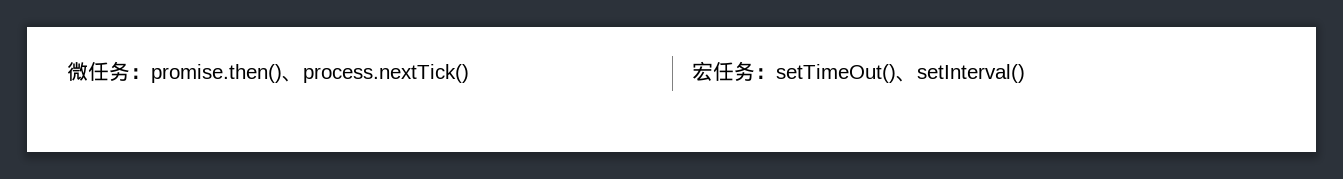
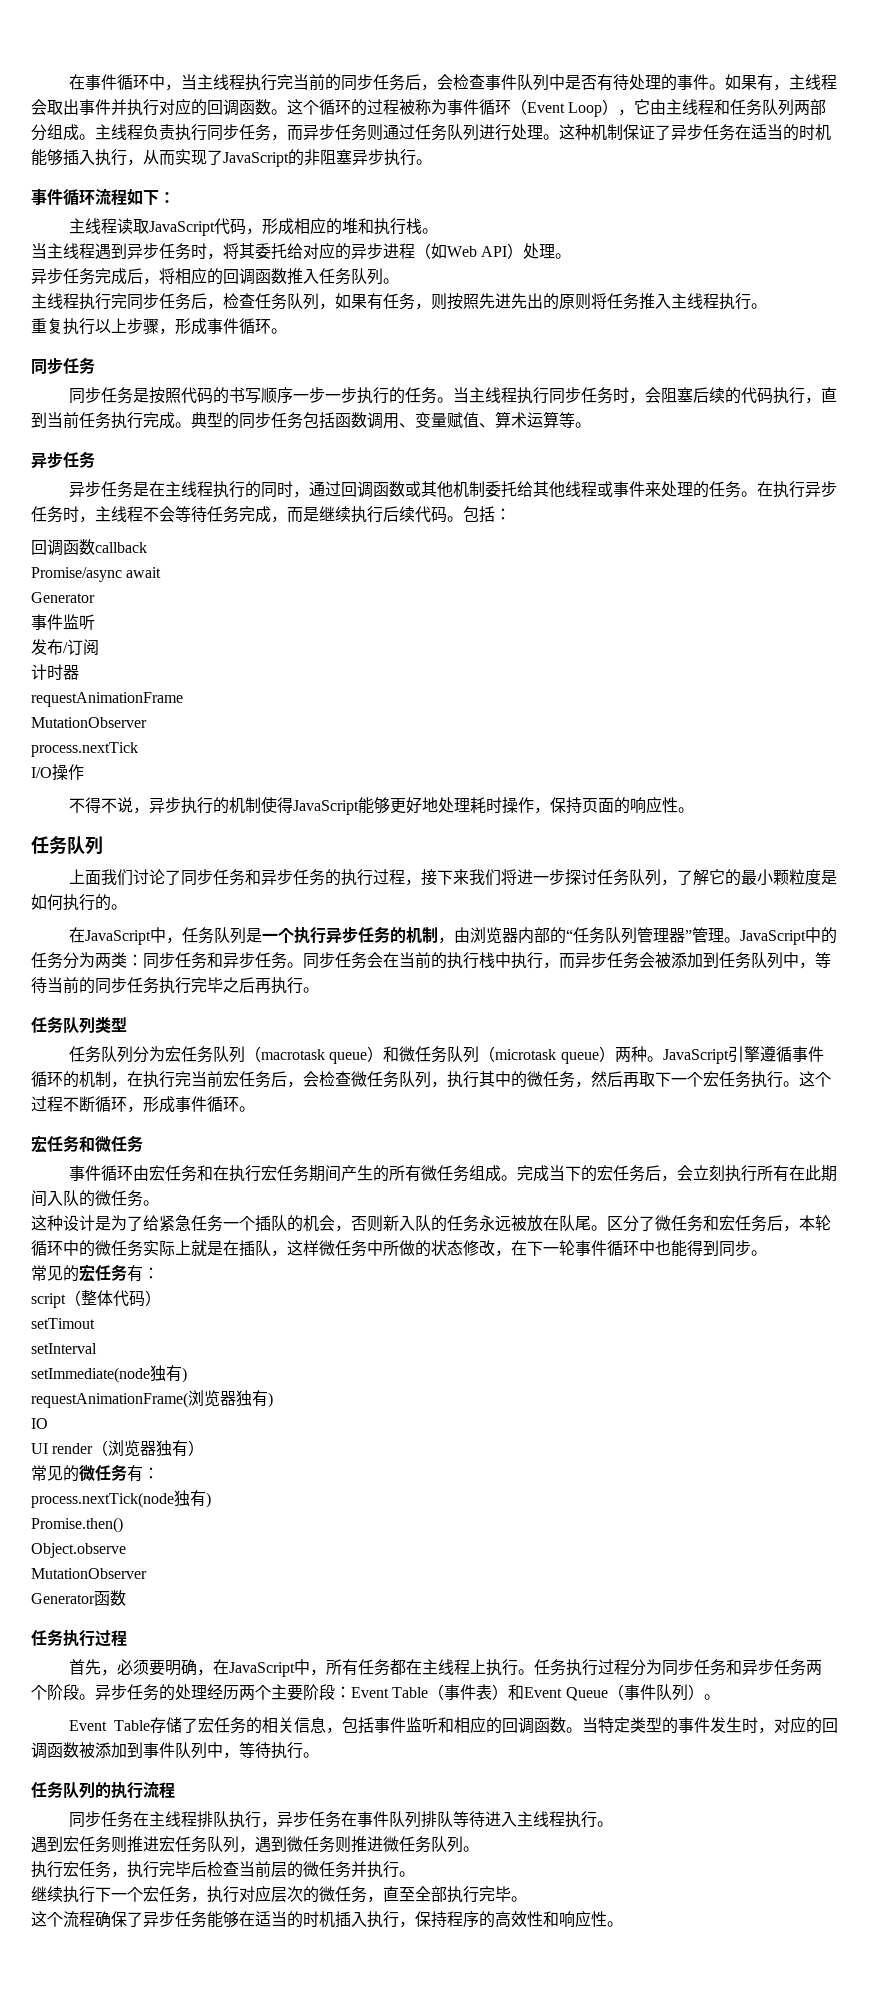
[67,61,469,83] [692,61,1025,83] 微任务：promise.then()、process.nextTick() // 宏任务：setTimeOut()、setInterval() -> [69,74,838,91] [31,98,827,117] [31,124,831,141] [31,149,432,167] [31,188,175,206] [69,217,439,236] [31,242,572,260] [31,267,399,285] [31,293,767,310] [31,318,287,335] [31,357,95,375] [69,387,838,404] [31,411,591,429] [31,451,95,469] [69,481,838,498] [31,506,511,523] [31,539,147,556] [31,567,162,582] [31,592,95,603] [31,614,95,630] [31,639,99,655] [31,664,79,680] [31,692,183,707] [31,717,147,728] [31,742,138,757] [31,764,84,781] [69,796,695,815] [31,836,103,855] [69,869,838,886] [31,894,127,911] [69,926,838,945] [31,952,831,969] [31,977,319,994] [31,1016,127,1033] [69,1046,824,1064] [31,1071,831,1088] [31,1096,255,1113] [31,1135,143,1153] [69,1165,838,1182] [31,1190,159,1207] [31,1214,831,1232] [31,1240,767,1257] [31,1264,159,1282] [31,1290,161,1308] [31,1318,95,1329] [31,1343,97,1354] [31,1365,187,1383] [31,1390,273,1408] [31,1418,48,1429] [31,1440,205,1457] [31,1464,159,1482] [31,1490,211,1508] [31,1517,123,1533] [31,1543,126,1558] [31,1568,147,1579] [31,1590,126,1606] [31,1629,127,1647] [69,1659,823,1677] [31,1684,720,1701] [69,1716,838,1734] [31,1742,319,1759] [31,1781,175,1799] [69,1811,614,1828] [31,1836,479,1853] [31,1861,415,1878] [31,1885,527,1903] [31,1910,623,1928] 在事件循环中，当主线程执行完当前的同步任务后，会检查事件队列中是否有待处理的事件。如果有，主线程会取出事件并执行对应的回调函数。这个循环的过程被称为事件循环（Event Loop），它由主线程和任务队列两部分组成。主线程负责执行同步任务，而异步任务则通过任务队列进行处理。这种机制保证了异步任务在适当的时机能够插入执行，从而实现了JavaScript的非阻塞异步执行。 // 事件循环流程如下： // 主线程读取JavaScript代码，形成相应的堆和执行栈。 // 当主线程遇到异步任务时，将其委托给对应的异步进程（如Web API）处理。 // 异步任务完成后，将相应的回调函数推入任务队列。 // 主线程执行完同步任务后，检查任务队列，如果有任务，则按照先进先出的原则将任务推入主线程执行。 // 重复执行以上步骤，形成事件循环。 // 同步任务 // 同步任务是按照代码的书写顺序一步一步执行的任务。当主线程执行同步任务时，会阻塞后续的代码执行，直到当前任务执行完成。典型的同步任务包括函数调用、变量赋值、算术运算等。 // 异步任务 // 异步任务是在主线程执行的同时，通过回调函数或其他机制委托给其他线程或事件来处理的任务。在执行异步任务时，主线程不会等待任务完成，而是继续执行后续代码。包括： // 回调函数callback // Promise/async await // Generator // 事件监听 // 发布/订阅 // 计时器 // requestAnimationFrame // MutationObserver // process.nextTick // I/O操作 // 不得不说，异步执行的机制使得JavaScript能够更好地处理耗时操作，保持页面的响应性。 // 任务队列 // 上面我们讨论了同步任务和异步任务的执行过程，接下来我们将进一步探讨任务队列，了解它的最小颗粒度是如何执行的。 // 在JavaScript中，任务队列是一个执行异步任务的机制，由浏览器内部的“任务队列管理器”管理。JavaScript中的任务分为两类：同步任务和异步任务。同步任务会在当前的执行栈中执行，而异步任务会被添加到任务队列中，等待当前的同步任务执行完毕之后再执行。 // 任务队列类型 // 任务队列分为宏任务队列（macrotask queue）和微任务队列（microtask queue）两种。JavaScript引擎遵循事件循环的机制，在执行完当前宏任务后，会检查微任务队列，执行其中的微任务，然后再取下一个宏任务执行。这个过程不断循环，形成事件循环。 // 宏任务和微任务 // 事件循环由宏任务和在执行宏任务期间产生的所有微任务组成。完成当下的宏任务后，会立刻执行所有在此期间入队的微任务。 // 这种设计是为了给紧急任务一个插队的机会，否则新入队的任务永远被放在队尾。区分了微任务和宏任务后，本轮循环中的微任务实际上就是在插队，这样微任务中所做的状态修改，在下一轮事件循环中也能得到同步。 // 常见的宏任务有： // script（整体代码） // setTimout // setInterval // setImmediate(node独有) // requestAnimationFrame(浏览器独有) // IO // UI render（浏览器独有） // 常见的微任务有： // process.nextTick(node独有) // Promise.then() // Object.observe // MutationObserver // Generator函数 // 任务执行过程 // 首先，必须要明确，在JavaScript中，所有任务都在主线程上执行。任务执行过程分为同步任务和异步任务两个阶段。异步任务的处理经历两个主要阶段：Event Table（事件表）和Event Queue（事件队列）。 // Event Table存储了宏任务的相关信息，包括事件监听和相应的回调函数。当特定类型的事件发生时，对应的回调函数被添加到事件队列中，等待执行。 // 任务队列的执行流程 // 同步任务在主线程排队执行，异步任务在事件队列排队等待进入主线程执行。 // 遇到宏任务则推进宏任务队列，遇到微任务则推进微任务队列。 // 执行宏任务，执行完毕后检查当前层的微任务并执行。 // 继续执行下一个宏任务，执行对应层次的微任务，直至全部执行完毕。 // 这个流程确保了异步任务能够在适当的时机插入执行，保持程序的高效性和响应性。

